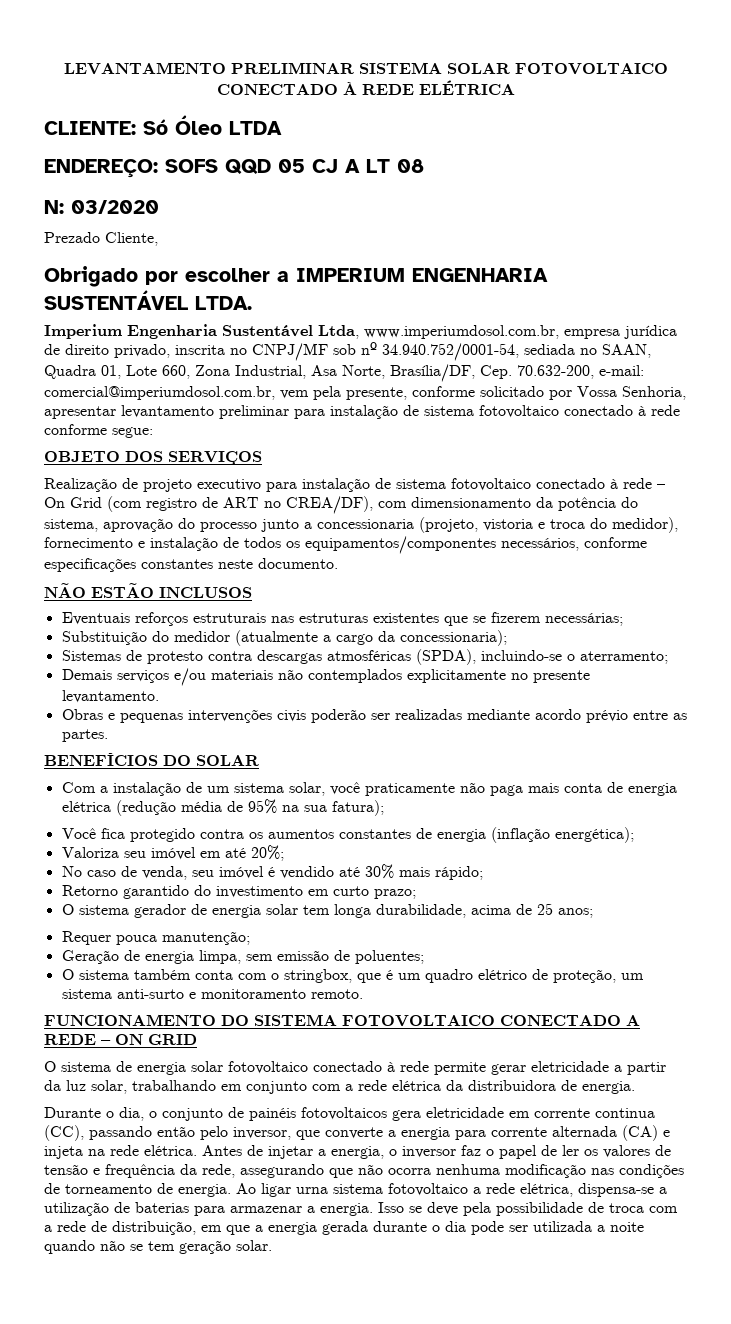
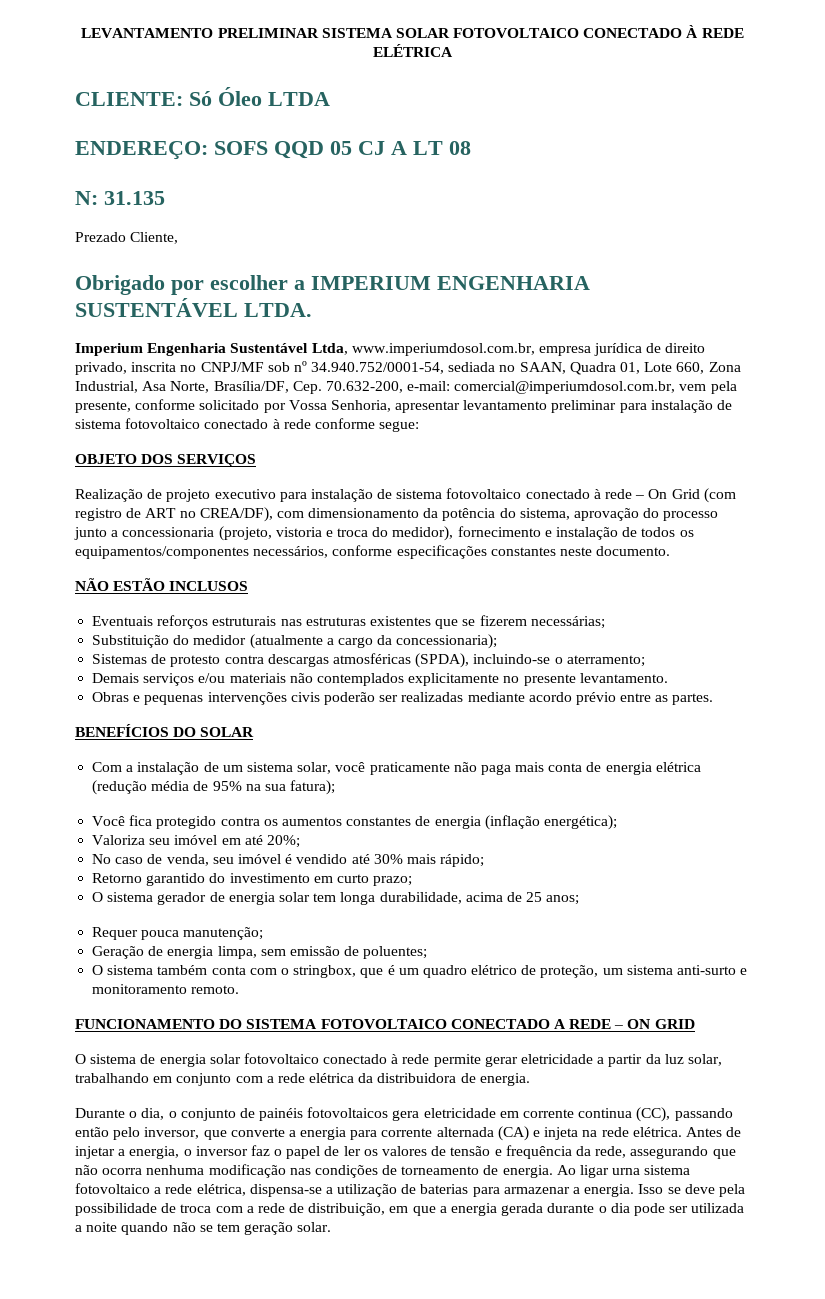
[71,200,159,214] 03/2020 -> [104,191,165,205] 31.135

